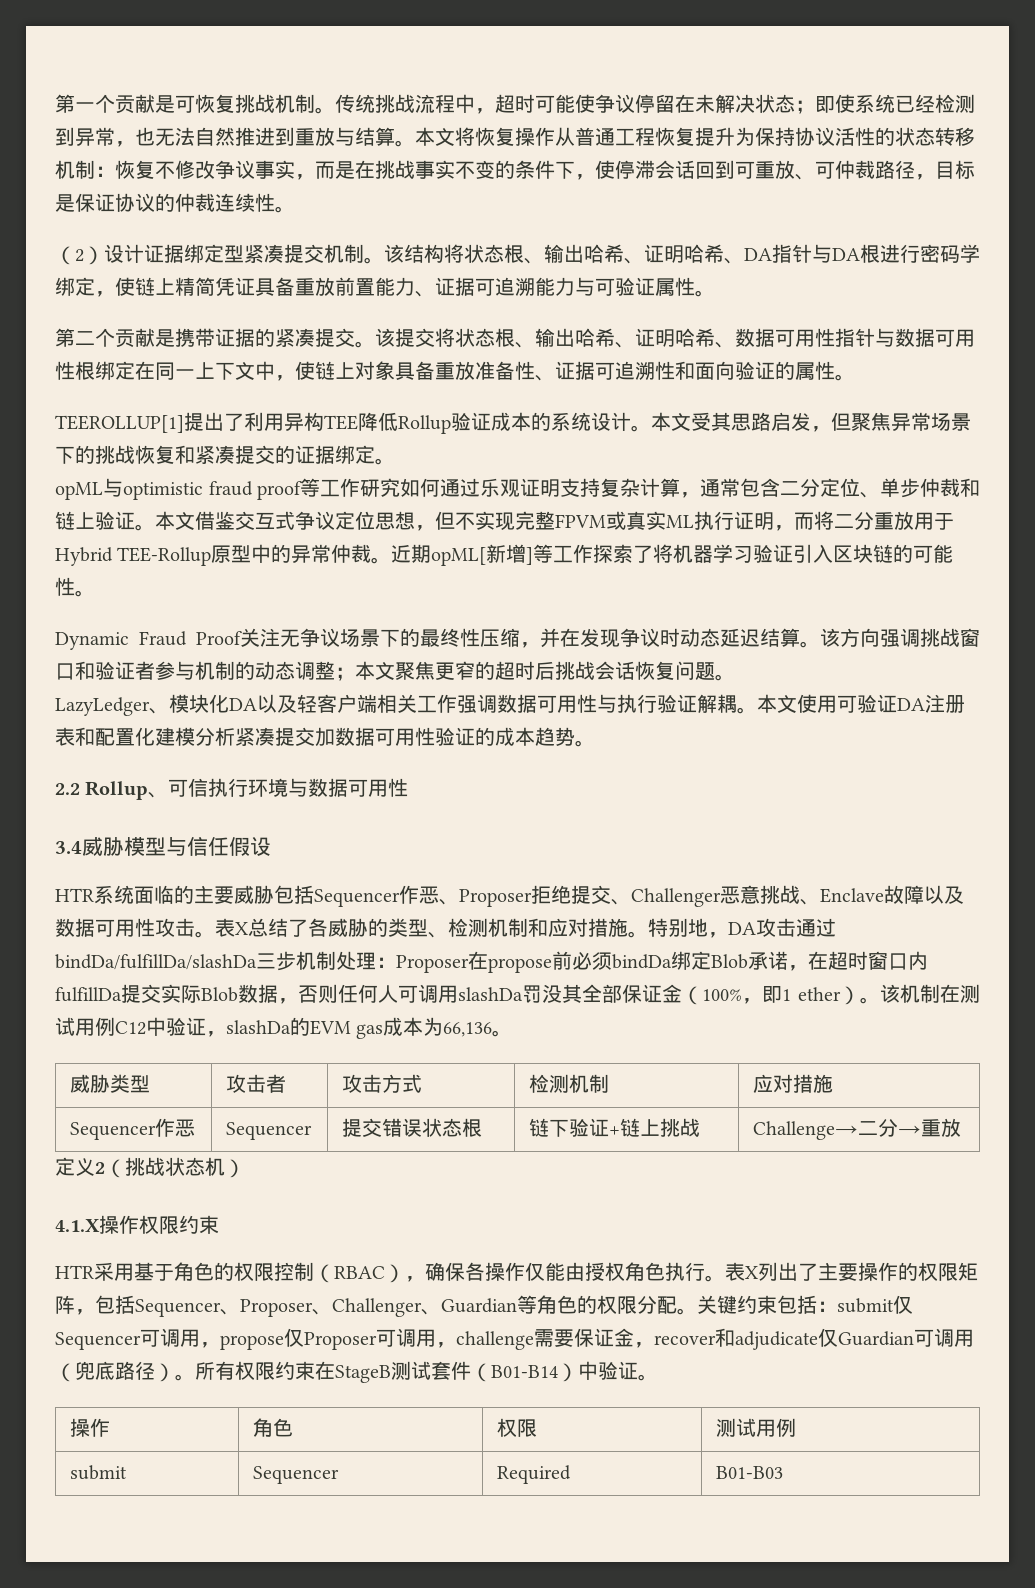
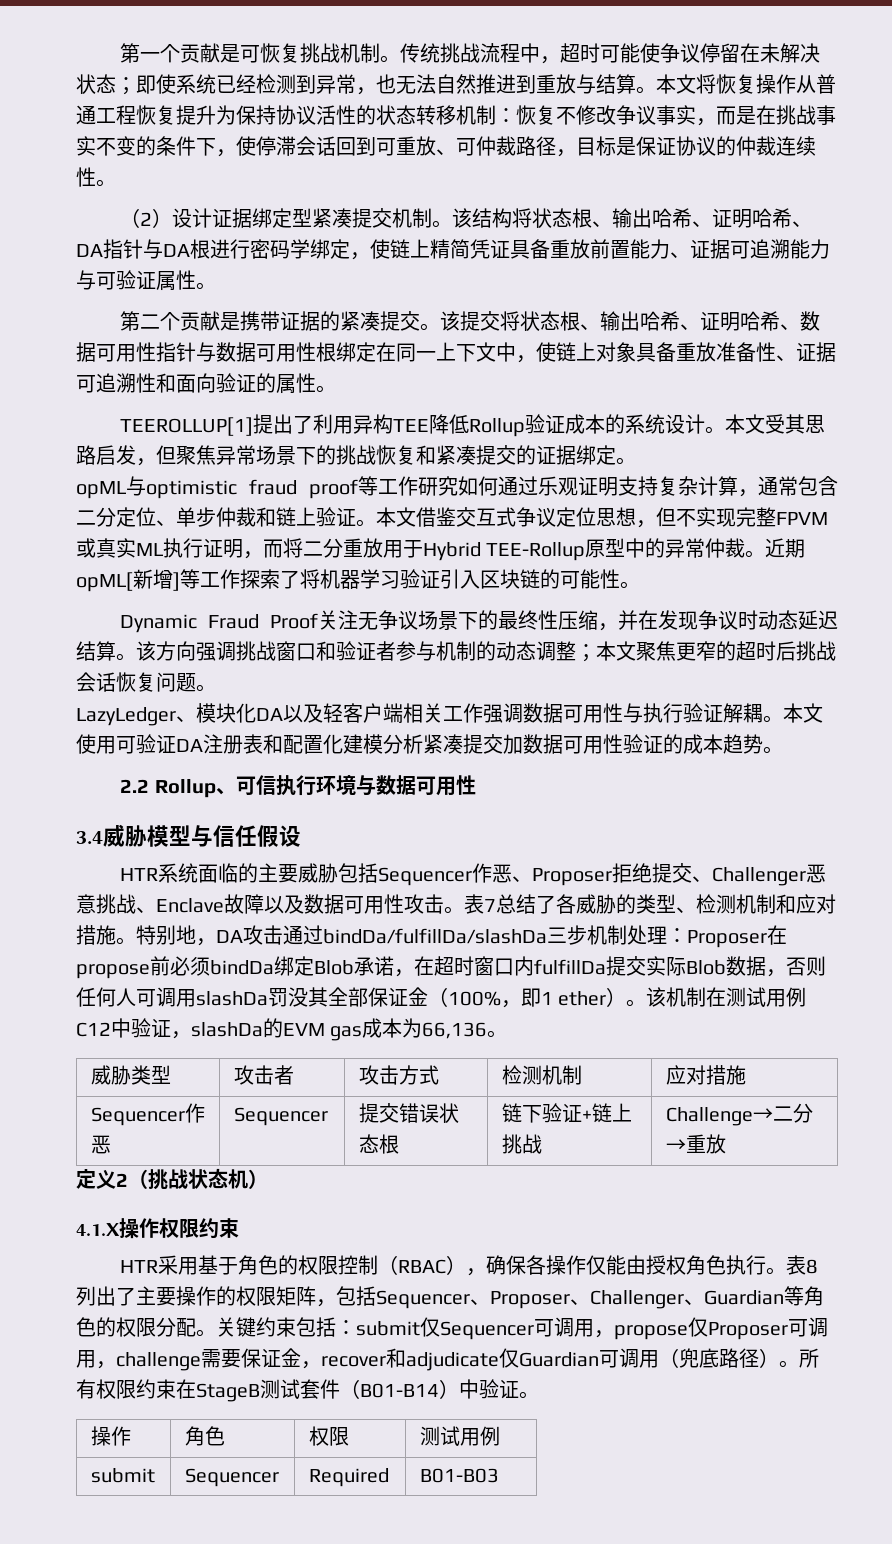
[235,922,248,935] X -> [484,899,496,912] 7
[745,1266,758,1279] X -> [806,1259,819,1274] 8

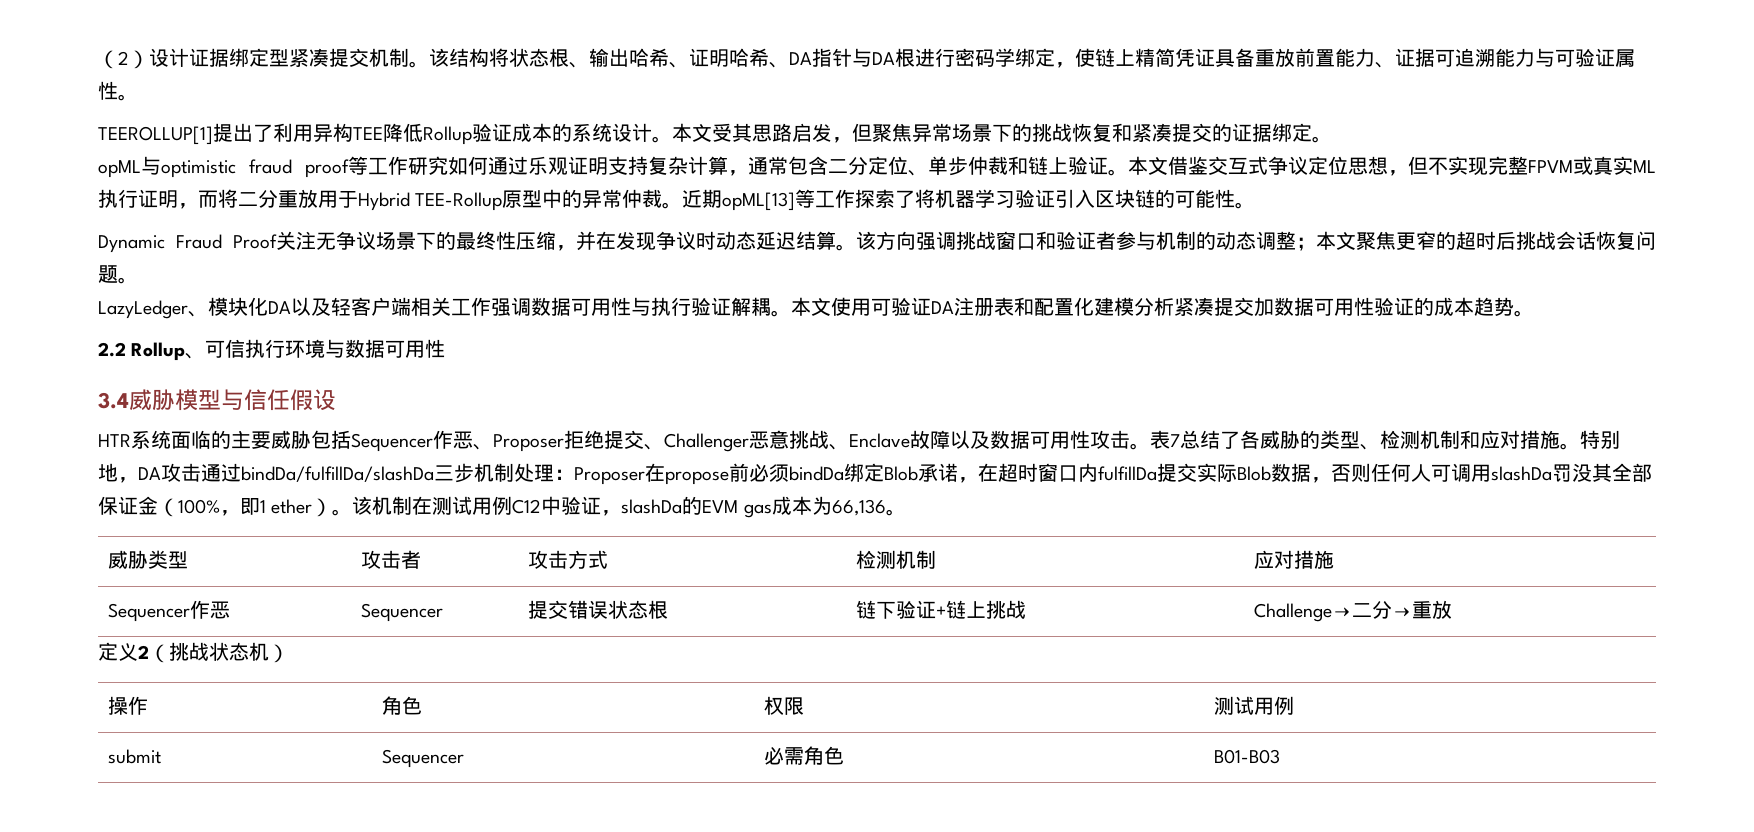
[120,43,821,64] [76,74,836,95] [76,105,836,126] [76,136,816,157] [76,167,116,187] 第一个贡献是可恢复挑战机制。传统挑战流程中，超时可能使争议停留在未解决状态；即使系统已经检测到异常，也无法自然推进到重放与结算。本文将恢复操作从普通工程恢复提升为保持协议活性的状态转移机制：恢复不修改争议事实，而是在挑战事实不变的条件下，使停滞会话回到可重放、可仲裁路径，目标是保证协议的仲裁连续性。 // -> (98, 59) none
[120,311,821,331] [76,342,836,363] [76,373,336,394] // 第二个贡献是携带证据的紧凑提交。该提交将状态根、输出哈希、证明哈希、数据可用性指针与数据可用性根绑定在同一上下文中，使链上对象具备重放准备性、证据可追溯性和面向验证的属性。 -> (138, 97) none
[76,569,180,592] opML[新增] -> [722,192,796,211] opML[13]
[76,1218,239,1239] [120,1255,819,1276] [76,1286,824,1309] [76,1317,828,1340] [76,1348,819,1371] [76,1379,539,1402] // 4.1.X操作权限约束 // HTR采用基于角色的权限控制（RBAC），确保各操作仅能由授权角色执行。表8列出了主要操作的权限矩阵，包括Sequencer、Proposer、Challenger、Guardian等角色的权限分配。关键约束包括：submit仅Sequencer可调用，propose仅Proposer可调用，challenge需要保证金，recover和adjudicate仅Guardian可调用（兜底路径）。所有权限约束在StageB测试套件（B01-B14）中验证。 -> (289, 653) none
[308,1468,389,1487] Required -> [763,746,844,765] 必需角色

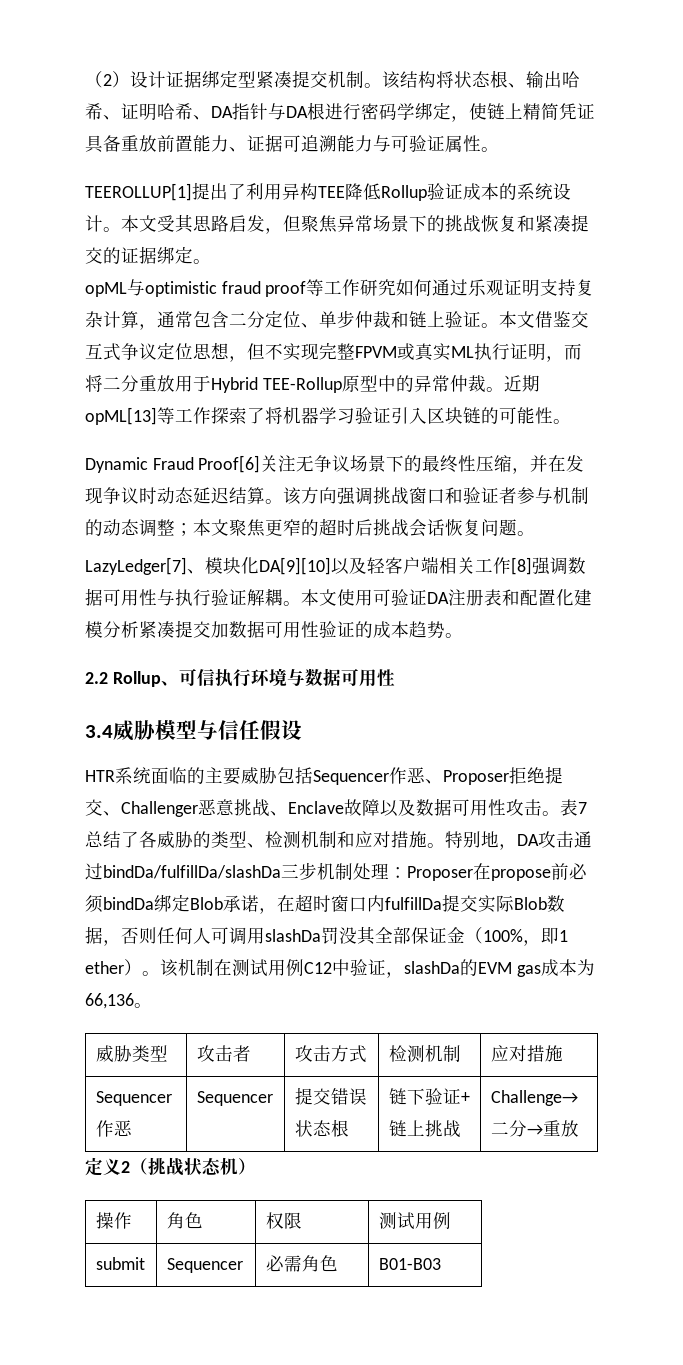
[233,234,277,249] Proof -> [198,455,261,473] Proof[6]
[98,300,188,319] LazyLedger -> [85,557,187,575] LazyLedger[7]
[268,301,291,314] DA -> [259,557,331,575] DA[9][10]
(491, 306) none -> [511,557,532,575] [8]

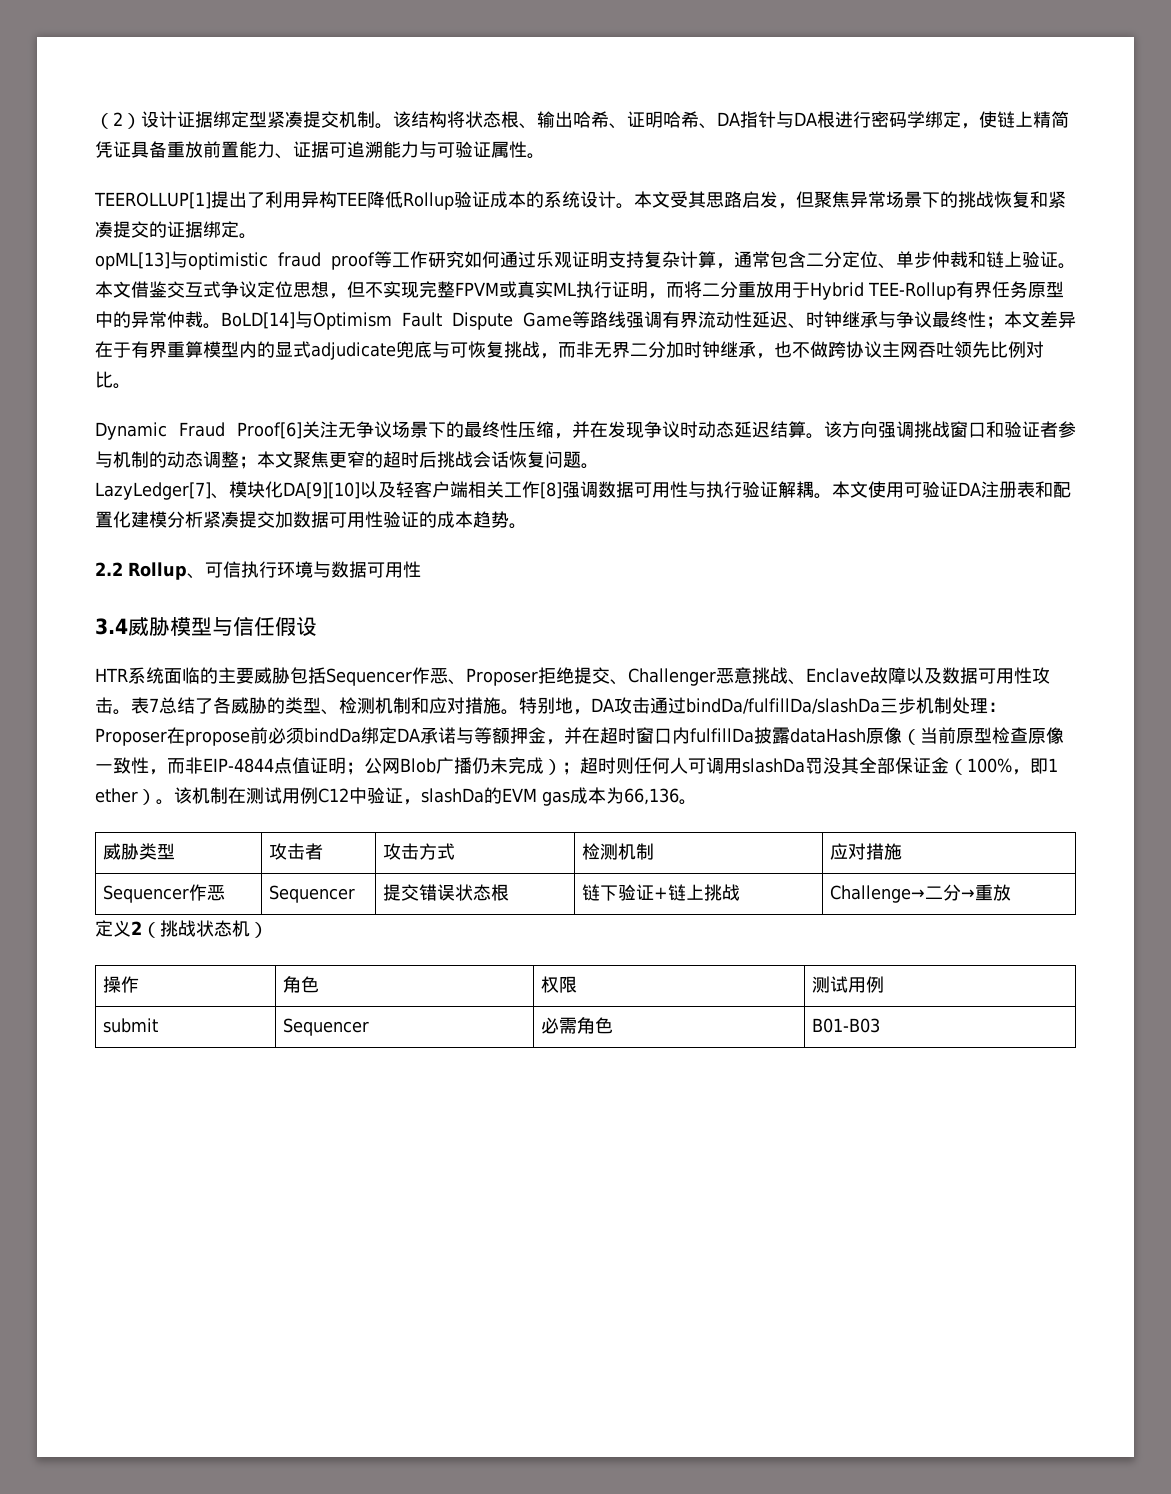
[85,282,127,297] opML -> [95,252,170,270] opML[13]
(342, 385) none -> [955,281,1028,298] 有界任务
[503,375,540,392] [85,406,553,425] 近期opML[13]等工作探索了将机器学习验证引入区块链的可能性 -> [221,311,1076,330] [95,341,1044,360] [95,371,113,388] BoLD[14]与Optimism Fault Dispute Game等路线强调有界流动性延迟、时钟继承与争议最终性；本文差异在于有界重算模型内的显式adjudicate兜底与可恢复挑战，而非无界二分加时钟继承，也不做跨协议主网吞吐领先比例对比
[190,894,565,914] [85,926,139,946] Blob承诺，在超时窗口内fulfillDa提交实际Blob数据，否 -> [397,727,1064,745] [95,757,616,775] DA承诺与等额押金，并在超时窗口内fulfillDa披露dataHash原像（当前原型检查原像一致性，而非EIP-4844点值证明；公网Blob广播仍未完成）；超时

